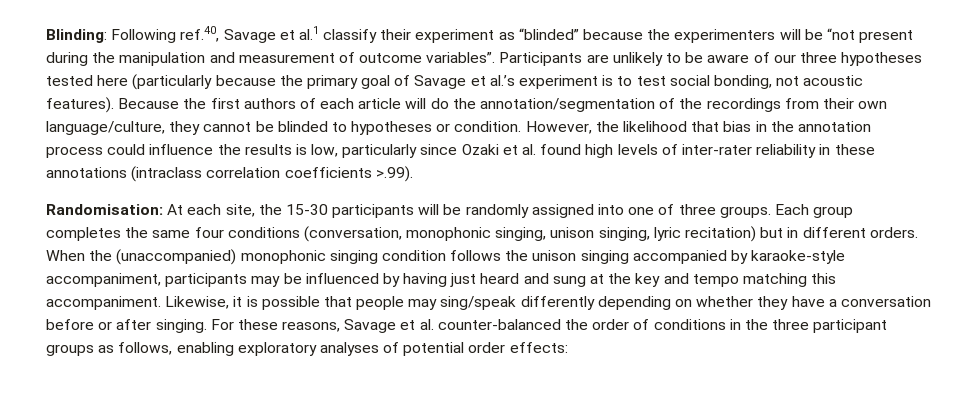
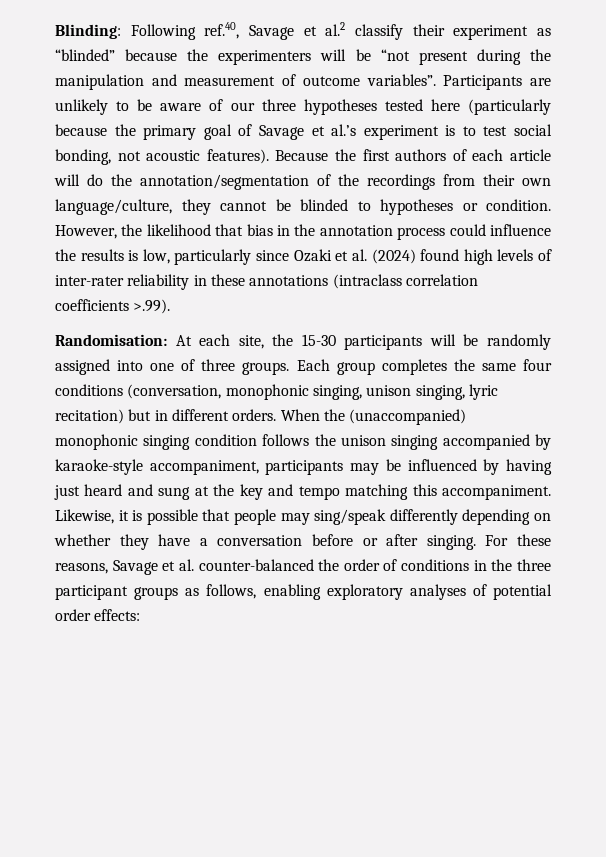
[298,26,319,40] al.1 -> [325,22,346,36] al.2
(537, 149) none -> [371,249,416,264] (2024)

